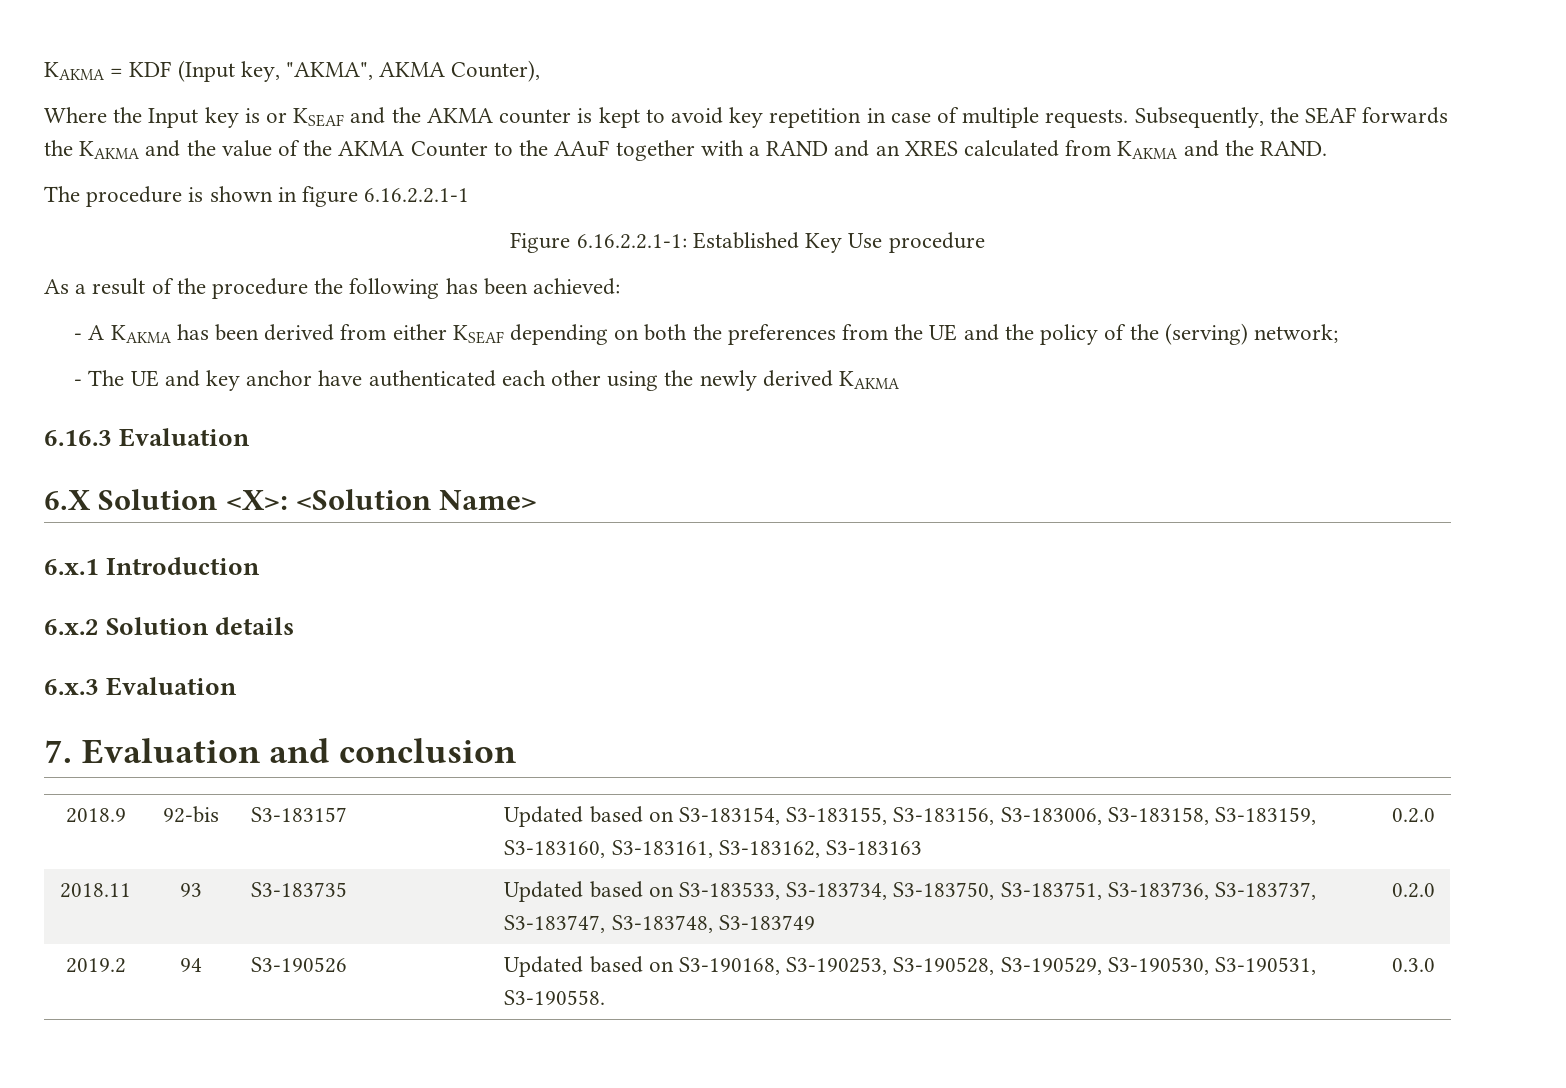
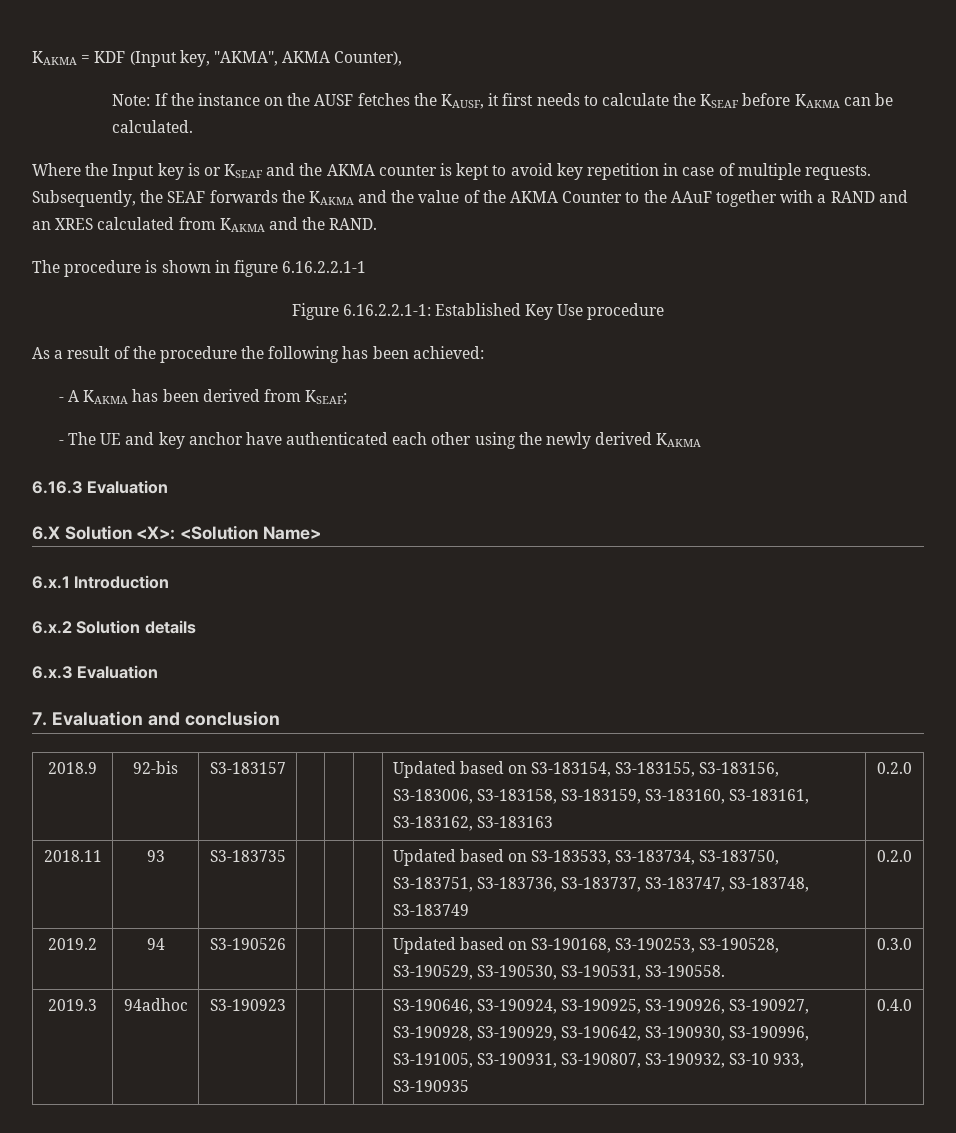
(541, 71) none -> [112,93,894,109] [112,120,194,133] // Note: If the instance on the AUSF fetches the KAUSF, it first needs to calculate the KSEAF before KAKMA can be calculated.
[392,323,1338,345] either KSEAF depending on both the preferences from the UE and the policy of the (serving) network; -> [305,390,348,405] KSEAF;
(1435, 965) none -> [48,999,97,1011] [123,998,188,1011] [209,999,286,1011] [392,999,810,1014] [392,1026,810,1041] [392,1053,805,1068] [392,1080,469,1092] [877,999,912,1011] // 2019.3 | 94adhoc | S3-190923 | | | | S3-190646, S3-190924, S3-190925, S3-190926, S3-190927, S3-190928, S3-190929, S3-190642, S3-190930, S3-190996, S3-191005, S3-190931, S3-190807, S3-190932, S3-10 933, S3-190935 | 0.4.0

